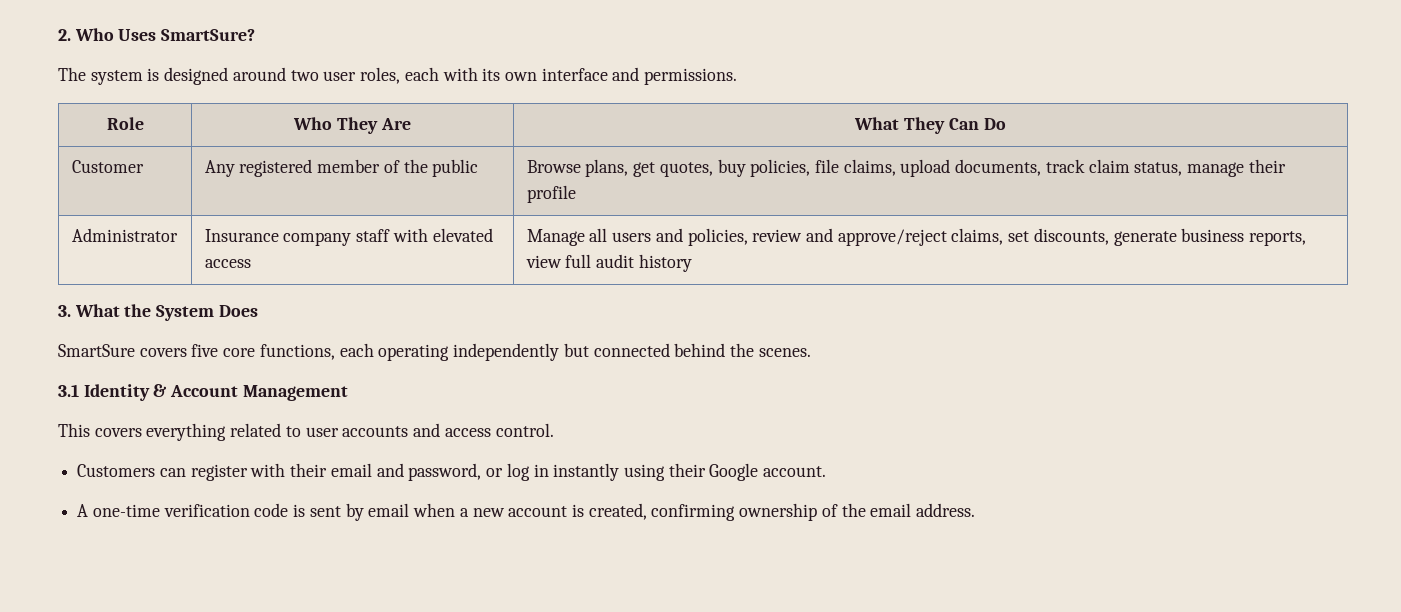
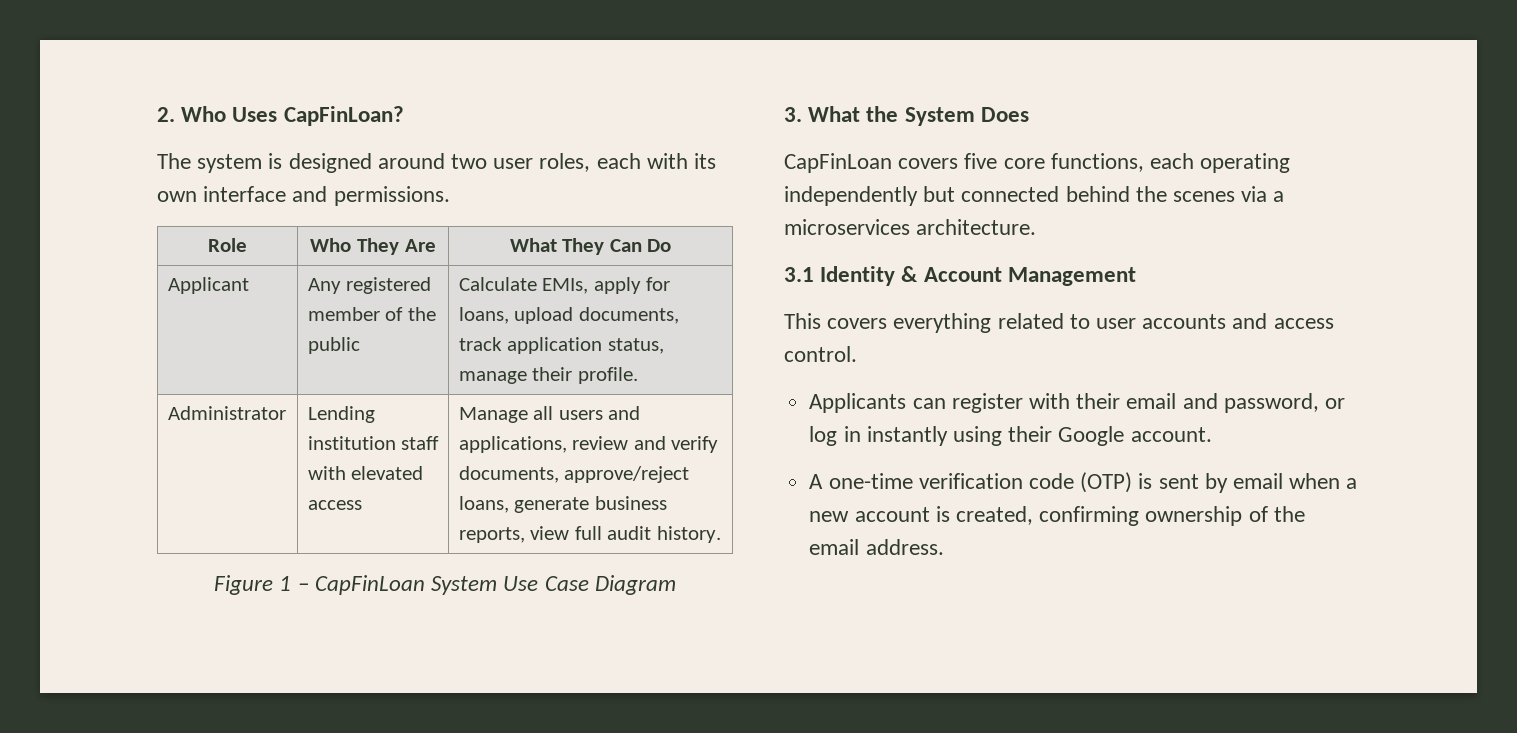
[161,29,256,41] SmartSure? -> [283,106,404,126] CapFinLoan?
[71,160,144,173] Customer -> [167,277,249,294] Applicant
[526,159,896,177] Browse plans, get quotes, buy policies, file claims, -> [458,277,671,294] [458,307,509,324] Calculate EMIs, apply for loans,
[1088,159,1130,173] claim -> [507,337,603,354] application
[526,185,576,203] profile -> [577,367,638,384] profile.
[204,229,352,246] Insurance company -> [307,406,375,423] [307,436,396,450] Lending institution
[687,228,748,246] policies, -> [458,436,567,453] applications,
[837,228,1109,246] approve/reject claims, set discounts, -> [671,436,719,453] [458,466,690,483] [458,496,509,513] verify documents, approve/reject loans,
[638,254,692,272] history -> [656,526,721,543] [214,575,676,595] history. // Figure 1 – CapFinLoan System Use Case Diagram
[58,344,135,357] SmartSure -> [784,153,892,173] CapFinLoan
[758,348,811,357] scenes. -> [1173,186,1285,202] [784,219,1037,235] scenes via a microservices architecture.
[77,464,156,477] Customers -> [809,393,907,413] Applicants
(289, 510) none -> [1080,472,1133,493] (OTP)

